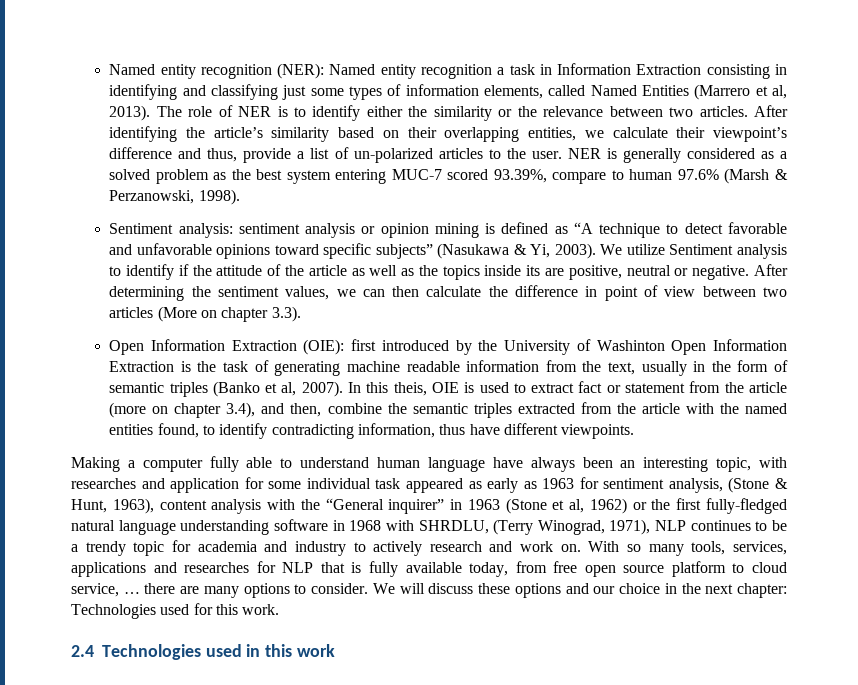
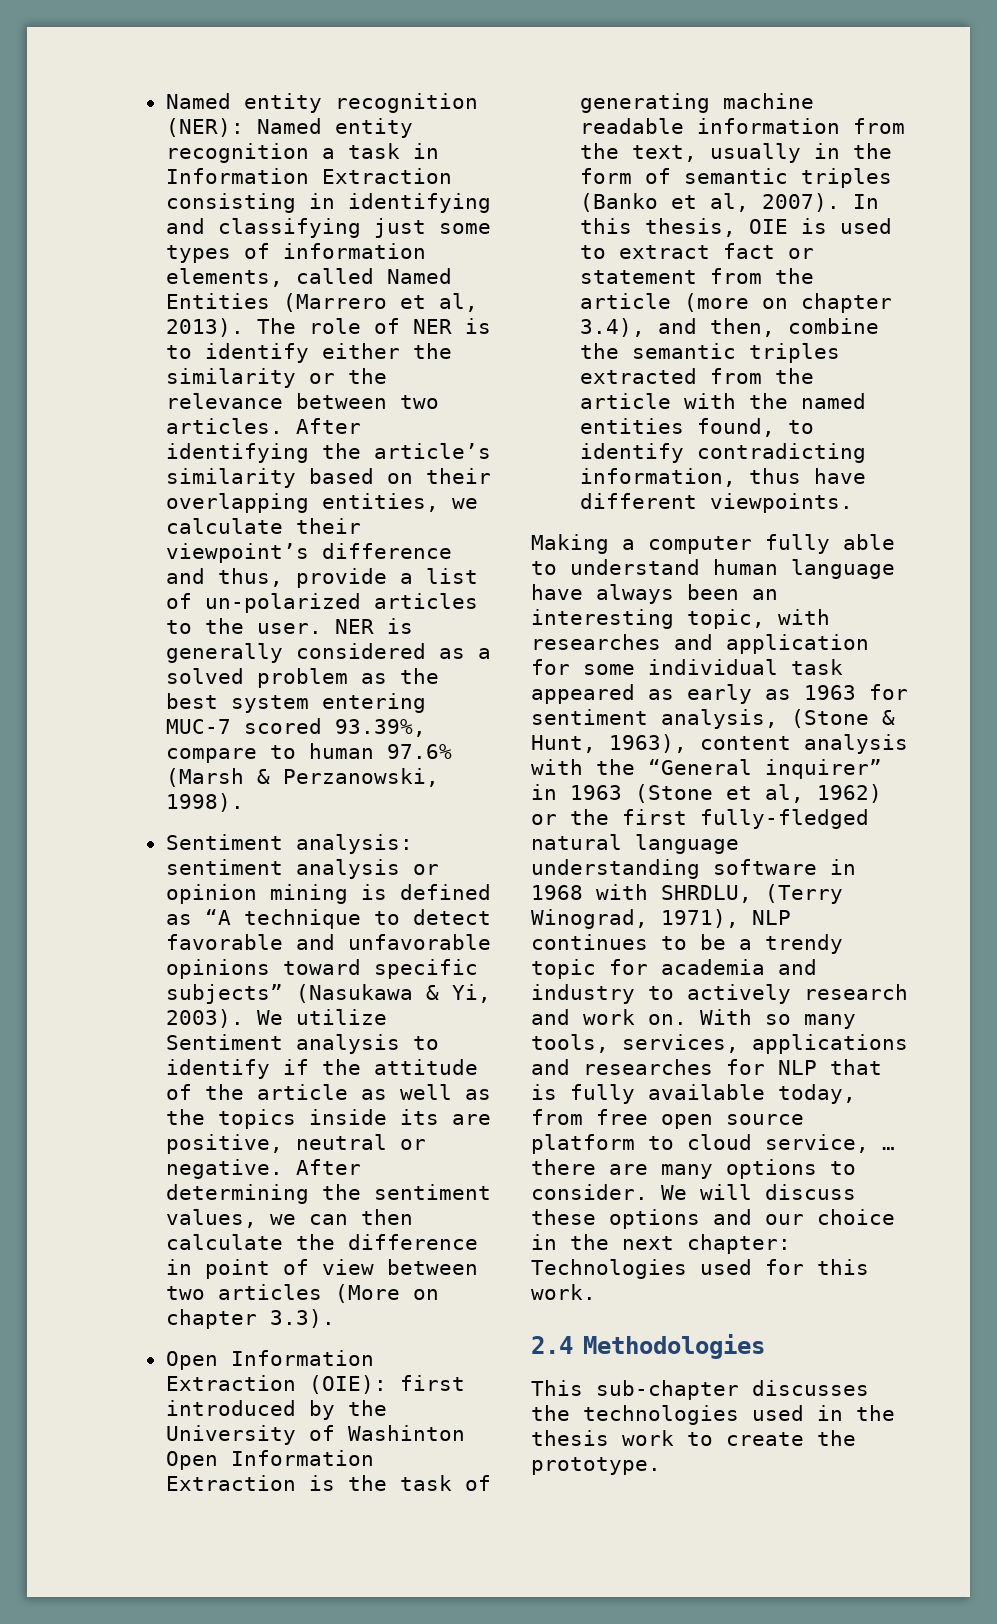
[393,382,427,396] theis, -> [644,218,736,237] thesis,
[102,644,335,660] Technologies used in this work -> [583,1334,766,1359] [531,1380,869,1400] [531,1405,895,1425] [531,1430,856,1446] [531,1457,661,1475] Methodologies // This sub-chapter discusses the technologies used in the thesis work to create the prototype.

